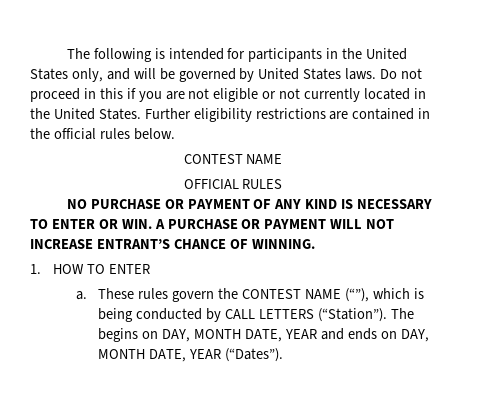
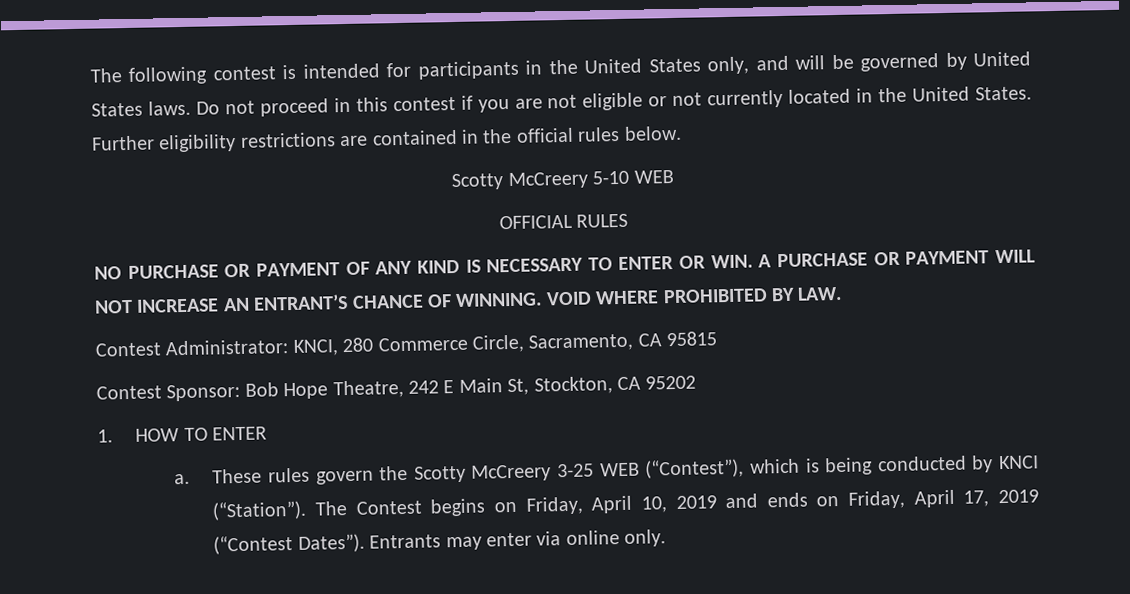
(152, 55) none -> [212,66,276,81] contest
(123, 93) none -> [392,96,456,112] contest
[183,154,283,164] CONTEST NAME -> [451,169,674,191] Scotty McCreery 5-10 WEB
(93, 244) none -> [222,297,250,312] AN
(315, 244) none -> [545,286,843,306] [95,331,718,357] [96,375,697,402] VOID WHERE PROHIBITED BY LAW. // Contest Administrator: KNCI, 280 Commerce Circle, Sacramento, CA 95815 // Contest Sponsor: Bob Hope Theatre, 242 E Main St, Stockton, CA 95202
[242,288,369,302] CONTEST NAME (“”), -> [413,458,745,483] Scotty McCreery 3-25 WEB (“Contest”),
[225,309,315,319] CALL LETTERS -> [997,455,1039,470] KNCI
(414, 313) none -> [355,500,422,515] Contest
[162,328,429,342] [98,348,284,362] DAY, MONTH DATE, YEAR and ends on DAY, MONTH DATE, YEAR (“Dates”). -> [525,489,1039,515] [213,529,667,555] Friday, April 10, 2019 and ends on Friday, April 17, 2019 (“Contest Dates”). Entrants may enter via online only.

